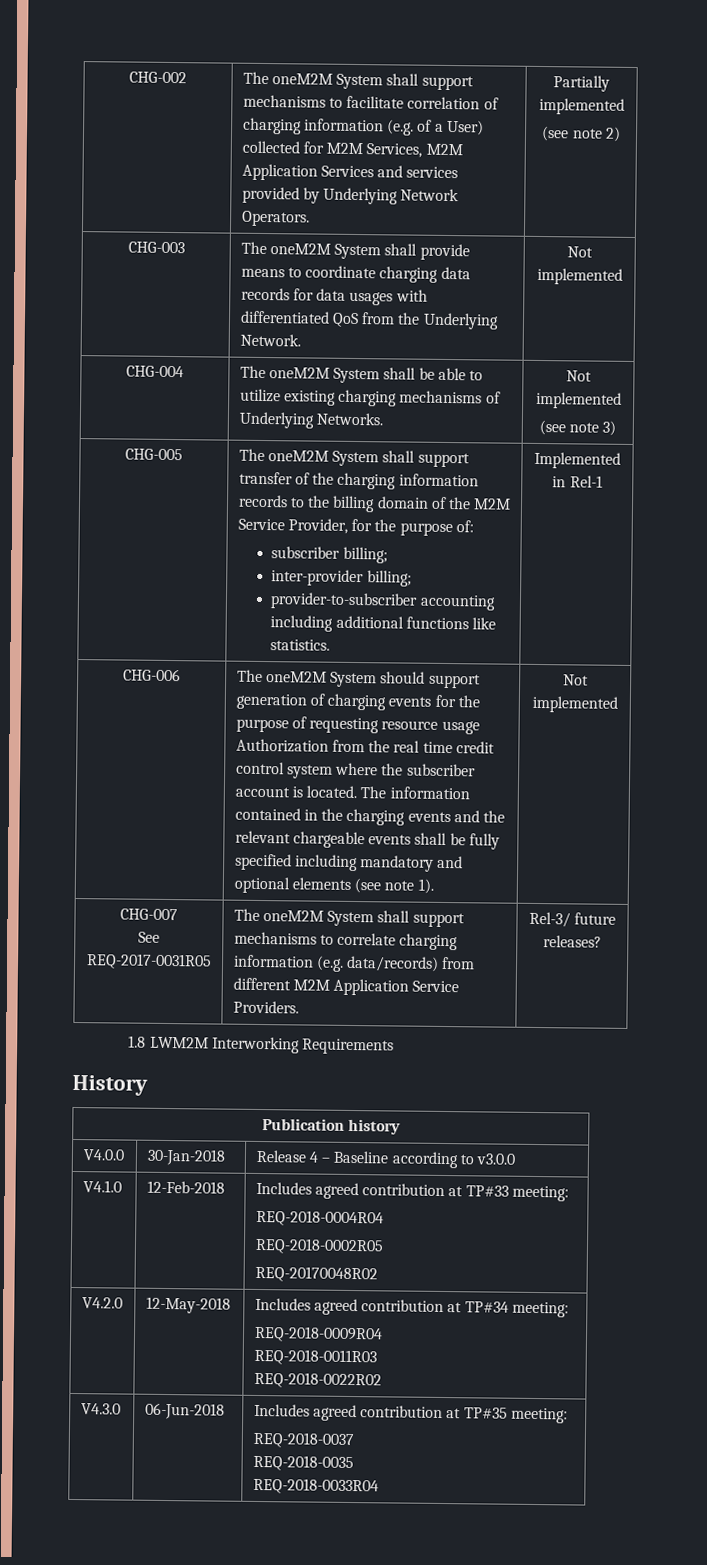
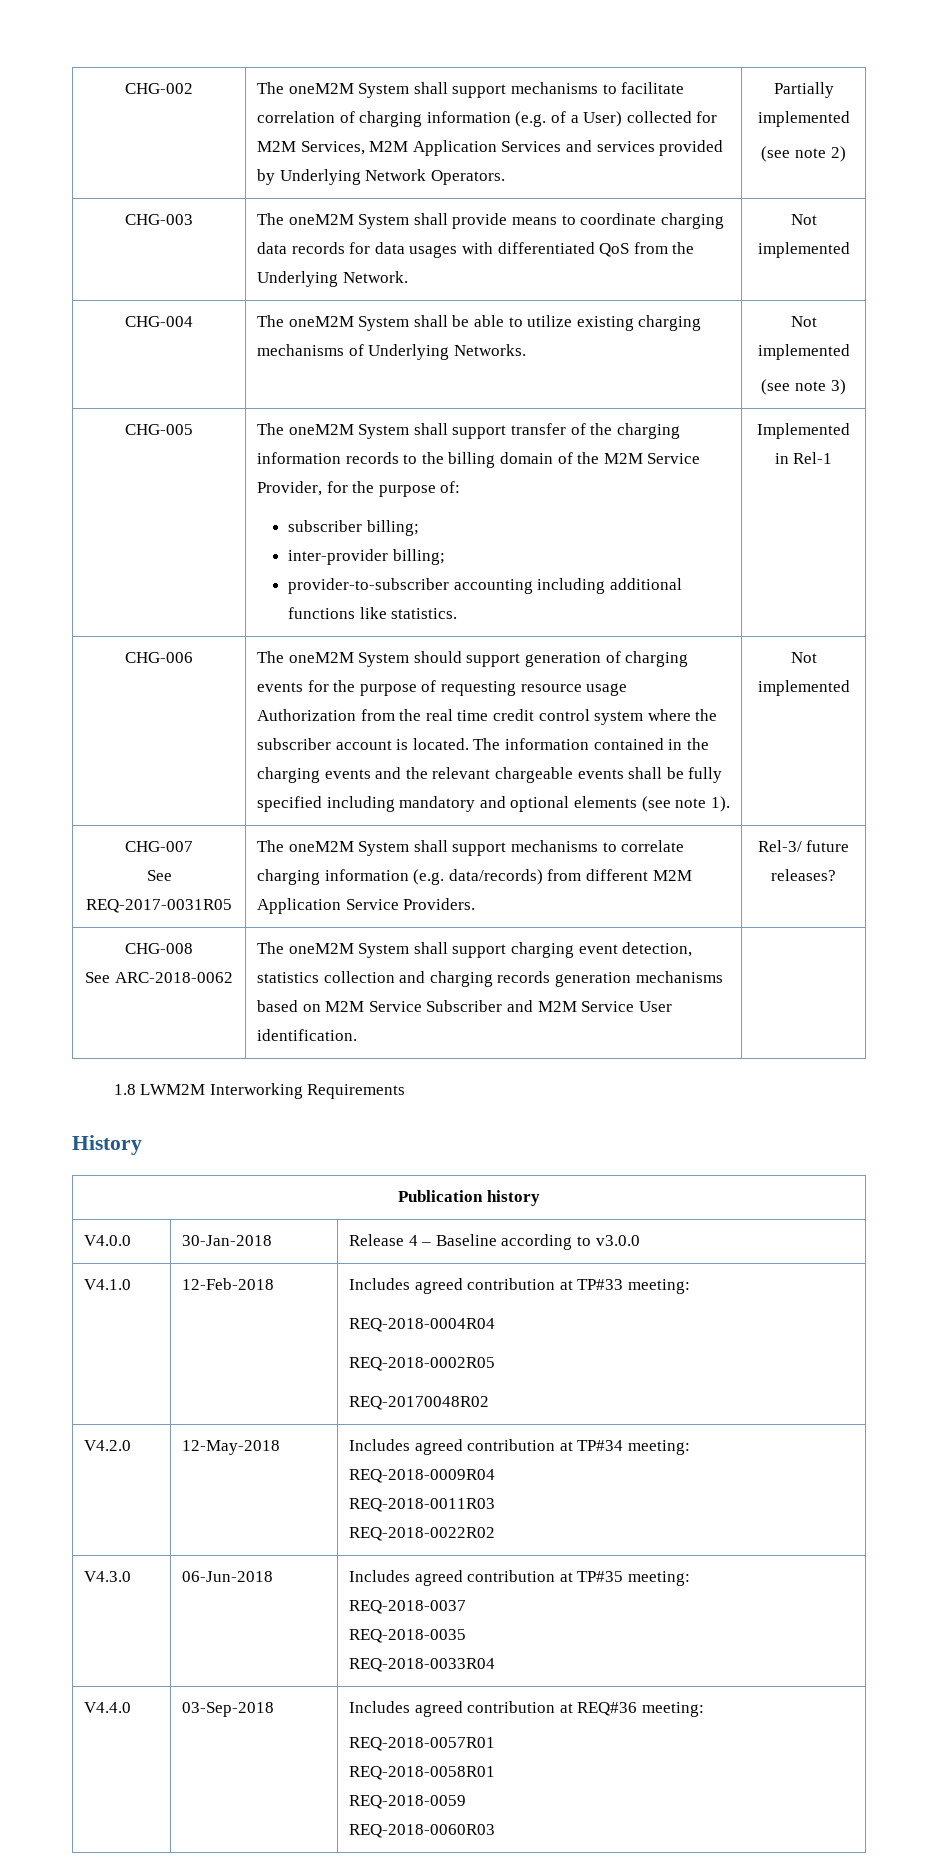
(602, 941) none -> [125,943,193,954] [85,972,233,983] [257,942,693,958] [257,971,723,987] [257,1000,672,1012] [257,1029,358,1041] // CHG-008 // See ARC-2018-0062 | The oneM2M System shall support charging event detection, statistics collection and charging records generation mechanisms based on M2M Service Subscriber and M2M Service User identification. |
(379, 1486) none -> [84,1702,132,1713] [182,1702,275,1717] [349,1701,704,1717] [349,1737,496,1751] [349,1766,496,1780] [349,1795,467,1809] [349,1824,496,1838] // V4.4.0 | 03-Sep-2018 | Includes agreed contribution at REQ#36 meeting: // REQ-2018-0057R01 // REQ-2018-0058R01 // REQ-2018-0059 // REQ-2018-0060R03

